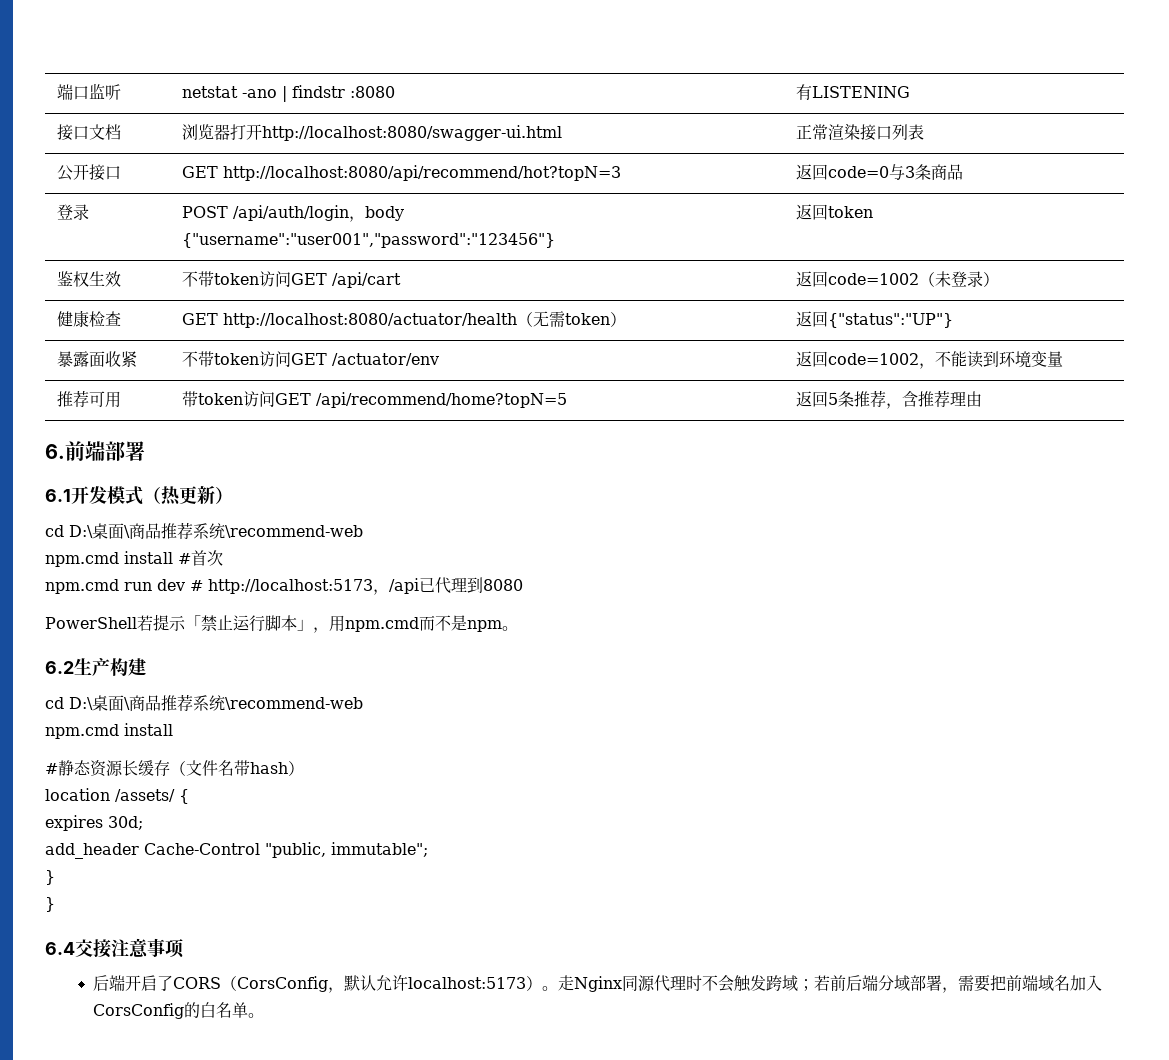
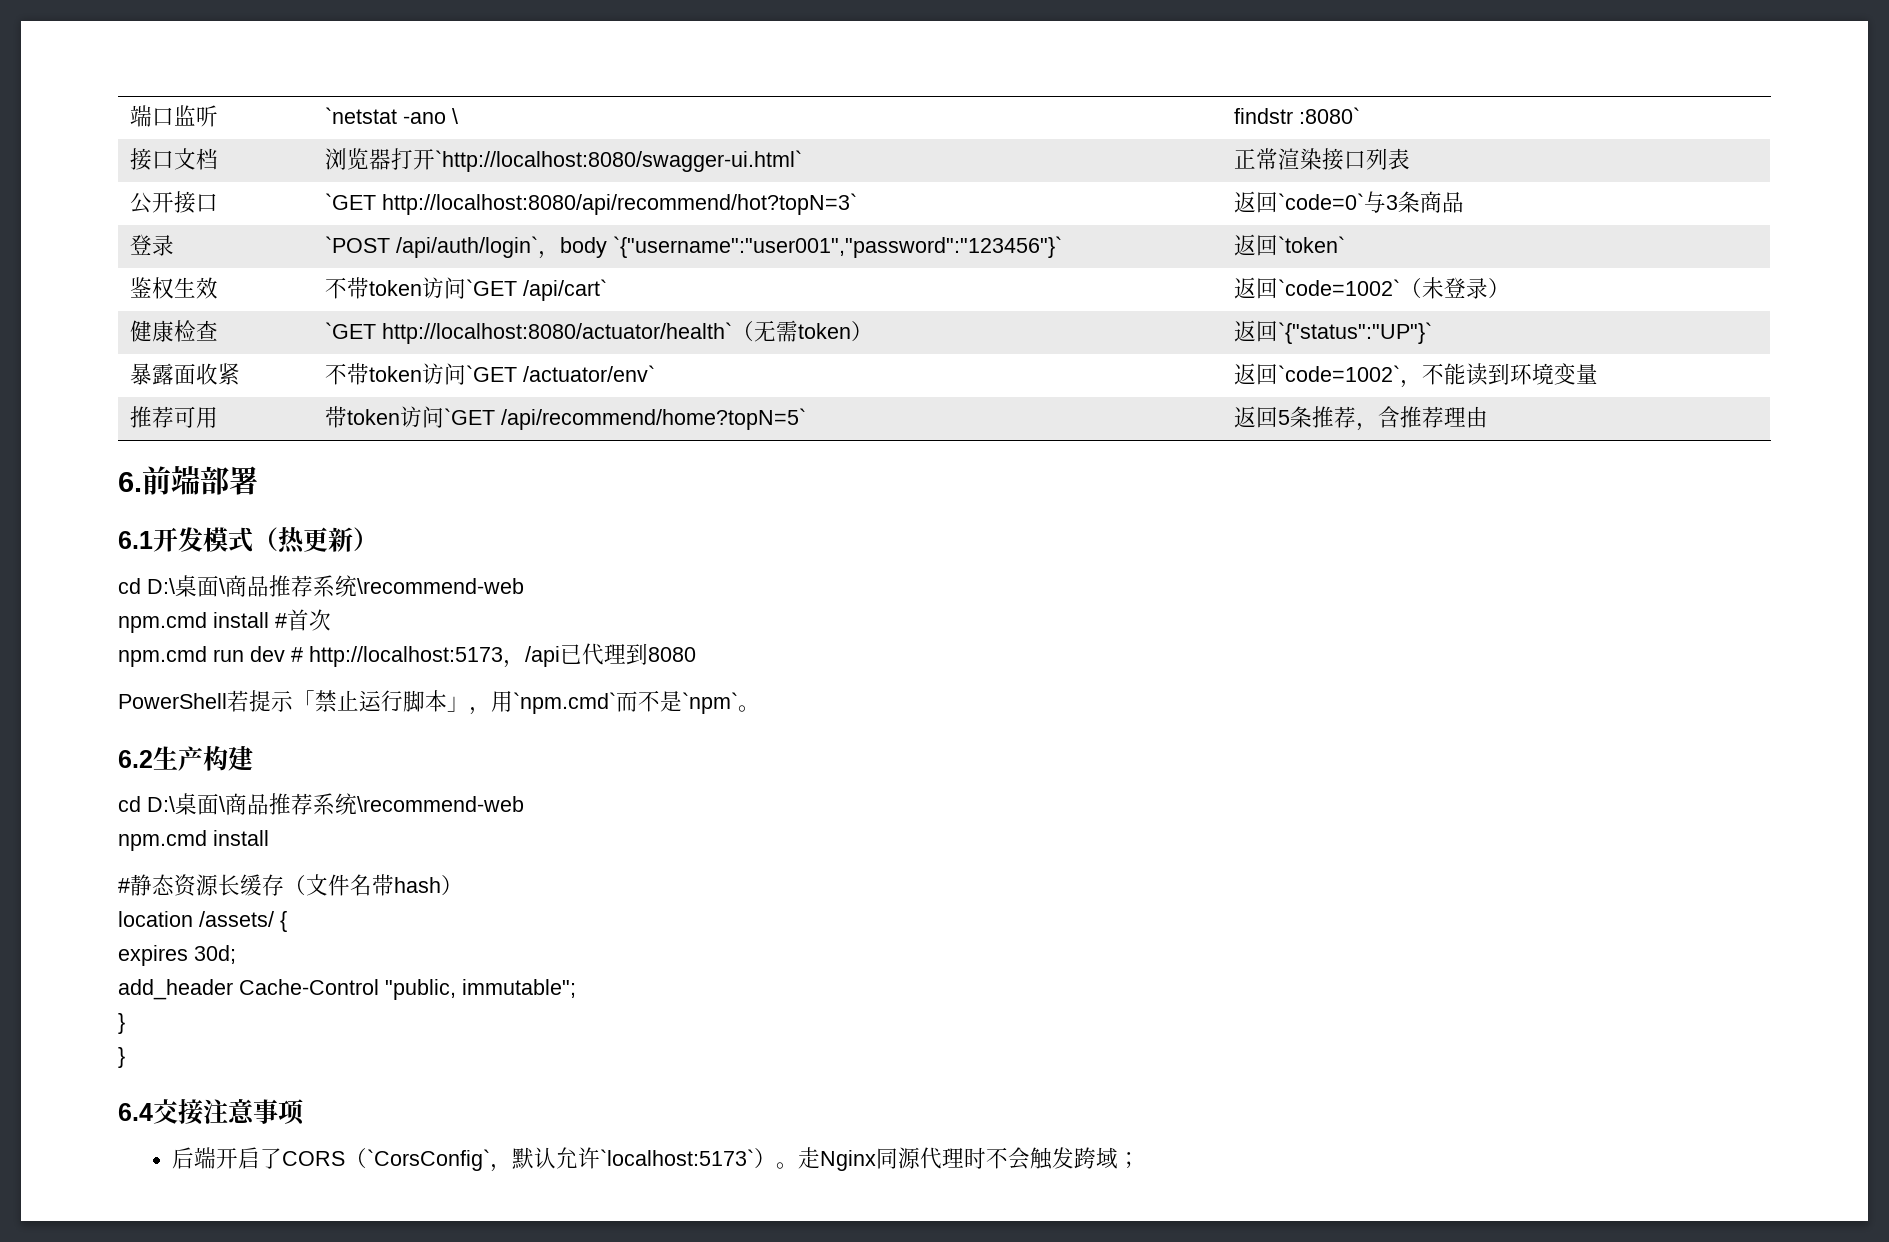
[182,85,396,102] [796,84,911,100] netstat -ano | findstr :8080 | 有LISTENING -> [325,107,459,124] [1234,107,1361,124] `netstat -ano \ | findstr :8080`
[262,125,563,141] http://localhost:8080/swagger-ui.html -> [435,150,803,172] `http://localhost:8080/swagger-ui.html`
[182,165,622,181] [796,164,890,180] GET http://localhost:8080/api/recommend/hot?topN=3 | 返回code=0 -> [325,193,858,215] [1234,191,1365,213] `GET http://localhost:8080/api/recommend/hot?topN=3` | 返回`code=0`
[182,205,405,222] [182,233,556,248] [796,204,874,220] POST /api/auth/login，body {"username":"user001","password":"123456"} | 返回token -> [325,236,1063,259] [1234,234,1346,256] `POST /api/auth/login`，body `{"username":"user001","password":"123456"}` | 返回`token`
[291,272,402,288] [796,271,920,287] GET /api/cart | 返回code=1002 -> [466,279,608,301] [1234,277,1401,299] `GET /api/cart` | 返回`code=1002`
[182,313,518,328] GET http://localhost:8080/actuator/health -> [325,322,733,344] `GET http://localhost:8080/actuator/health`
[828,313,954,328] {"status":"UP"} -> [1278,322,1433,344] `{"status":"UP"}`
[291,353,440,366] [796,351,920,367] GET /actuator/env | 返回code=1002 -> [466,365,656,382] [1234,363,1401,385] `GET /actuator/env` | 返回`code=1002`
[275,392,568,408] GET /api/recommend/home?topN=5 -> [444,408,807,430] `GET /api/recommend/home?topN=5`
[345,615,502,632] npm.cmd而不是npm -> [513,690,738,714] `npm.cmd`而不是`npm`
[237,976,329,992] CorsConfig -> [366,1149,490,1171] `CorsConfig`
[408,977,527,989] localhost:5173 -> [599,1149,754,1166] `localhost:5173`
[814,975,1103,993] [93,1002,265,1019] 若前后端分域部署，需要把前端域名加入CorsConfig的白名单。 -> (1140, 1160) none

